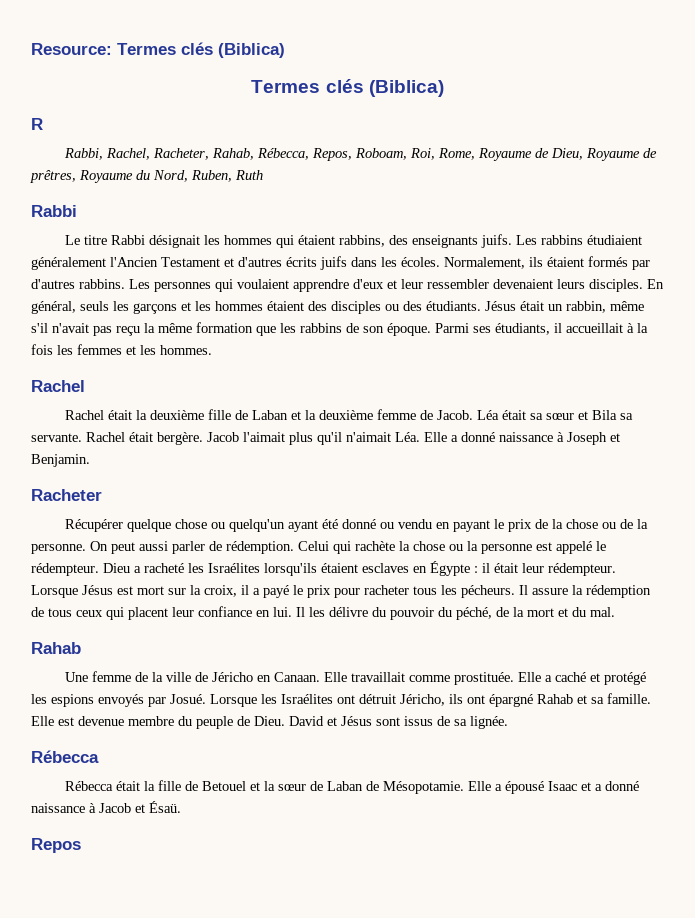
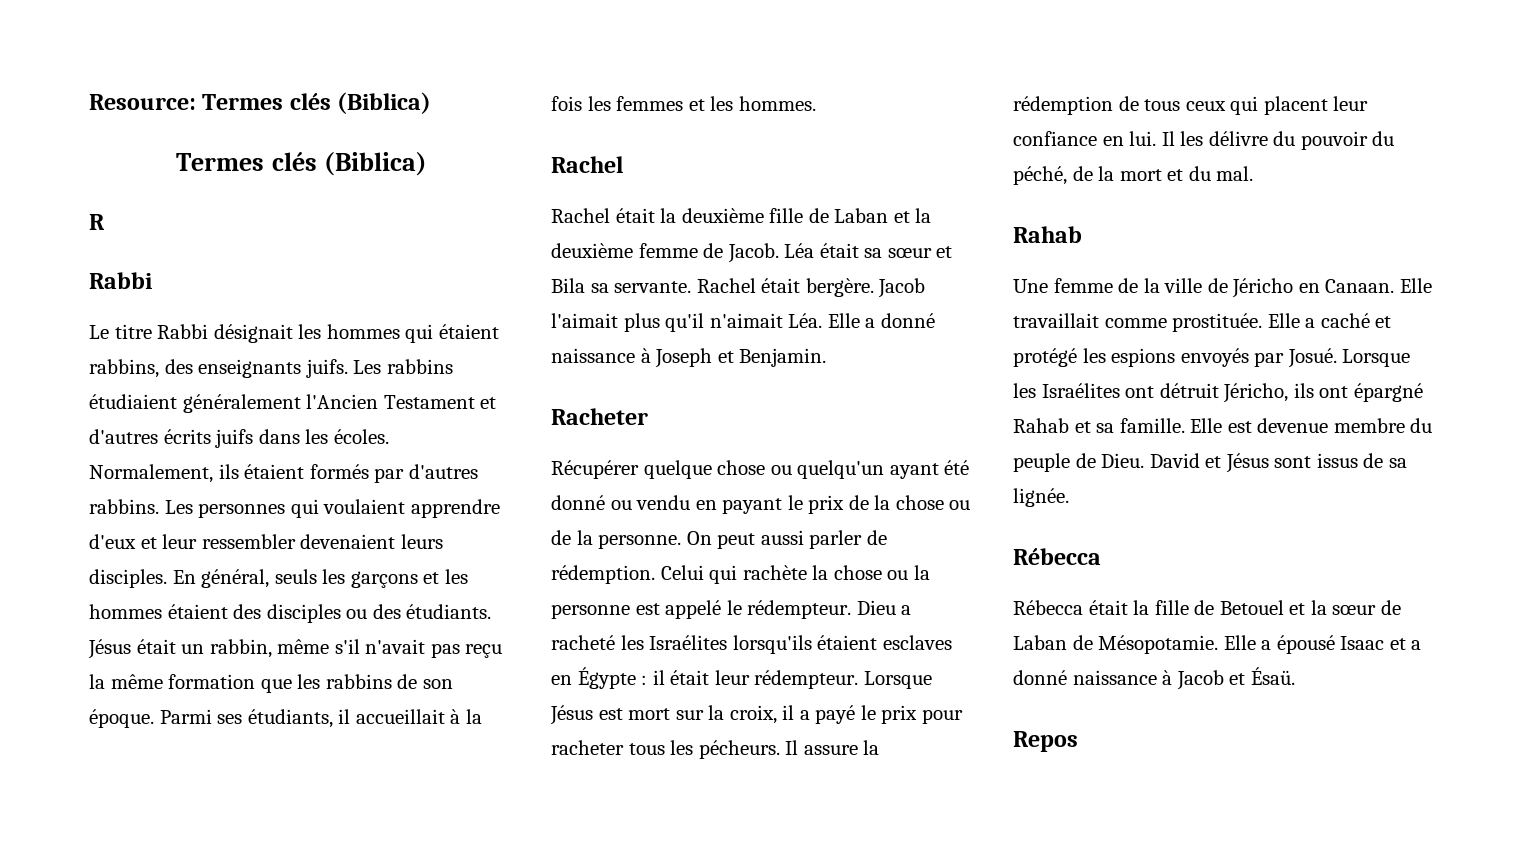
[64,148,658,161] [30,170,263,183] // Rabbi, Rachel, Racheter, Rahab, Rébecca, Repos, Roboam, Roi, Rome, Royaume de Dieu, Royaume de prêtres, Royaume du Nord, Ruben, Ruth -> (105, 222) none

